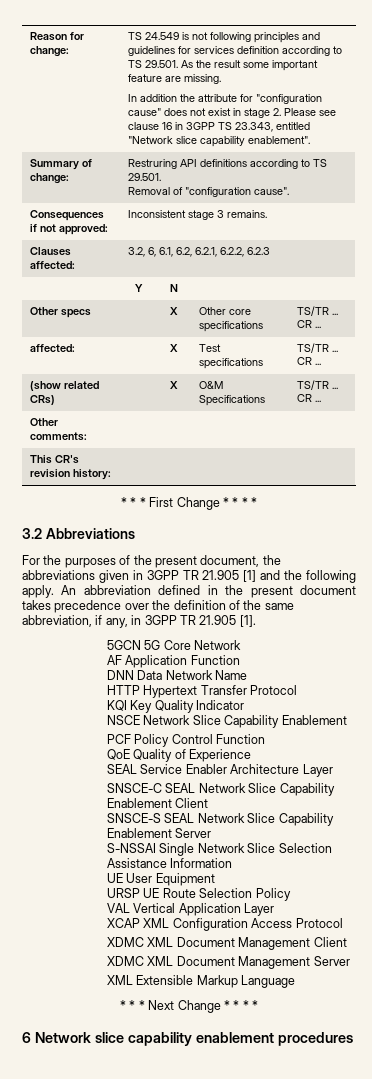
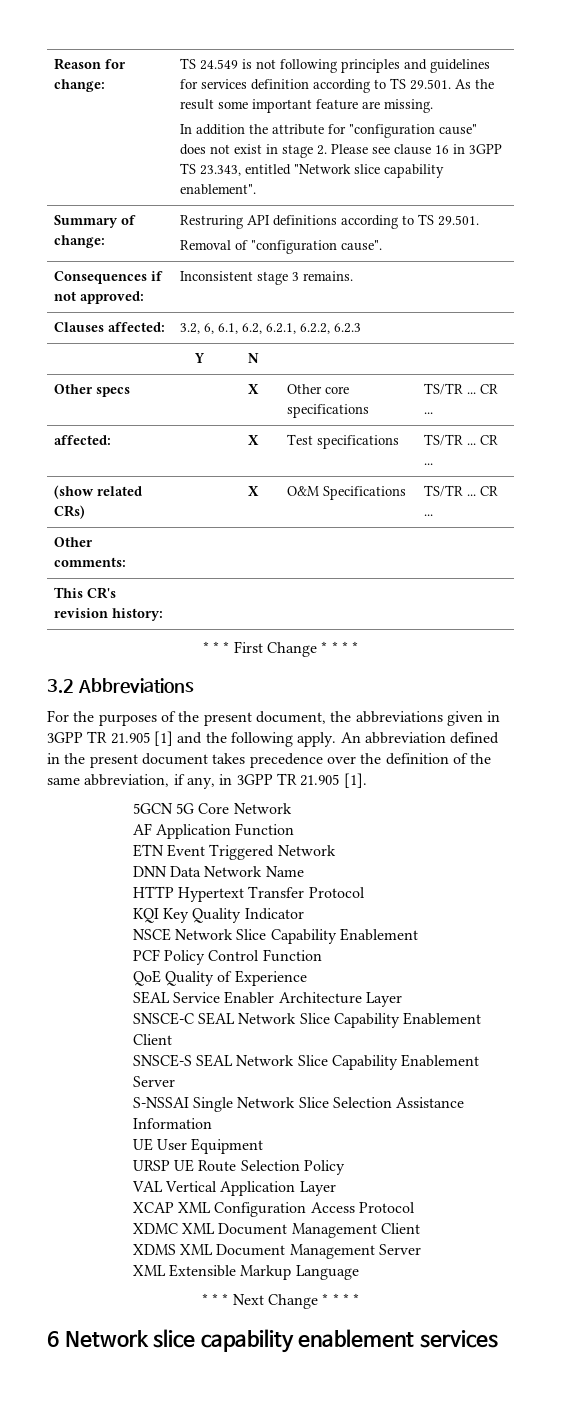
(240, 660) none -> [132,844,336,860] // ETN Event Triggered Network
[107,956,145,966] XDMC -> [132,1244,176,1255] XDMS
[277,1032,353,1046] procedures -> [419,1330,498,1348] services

